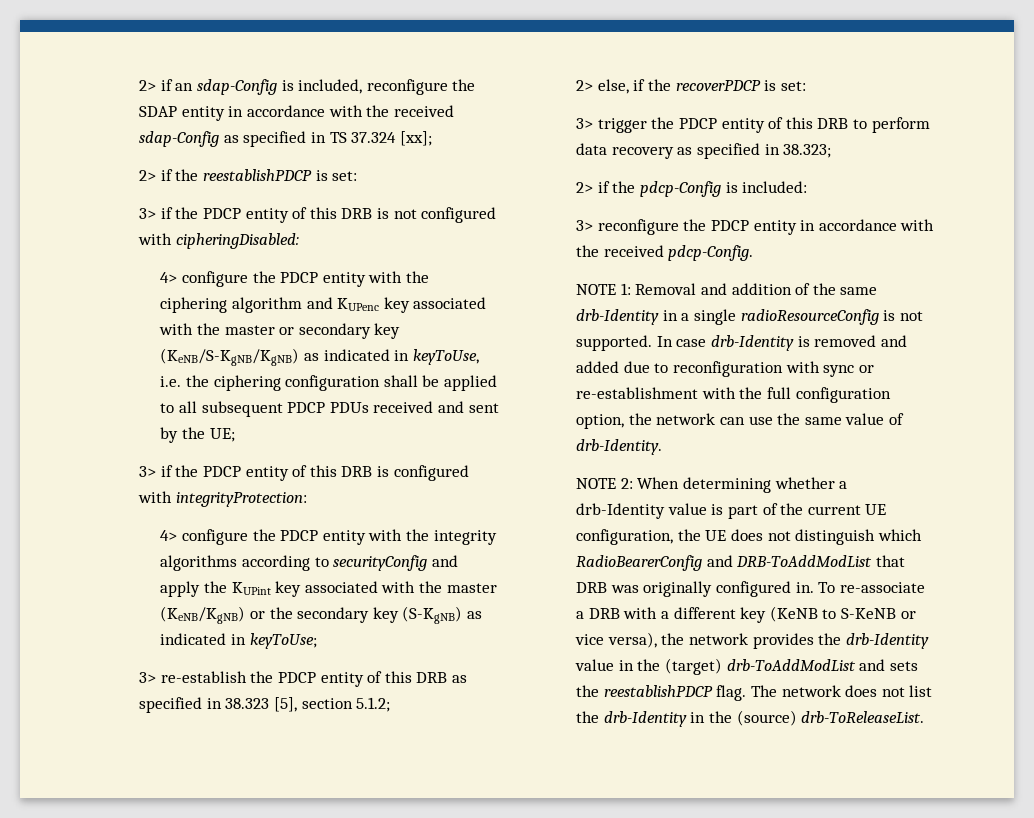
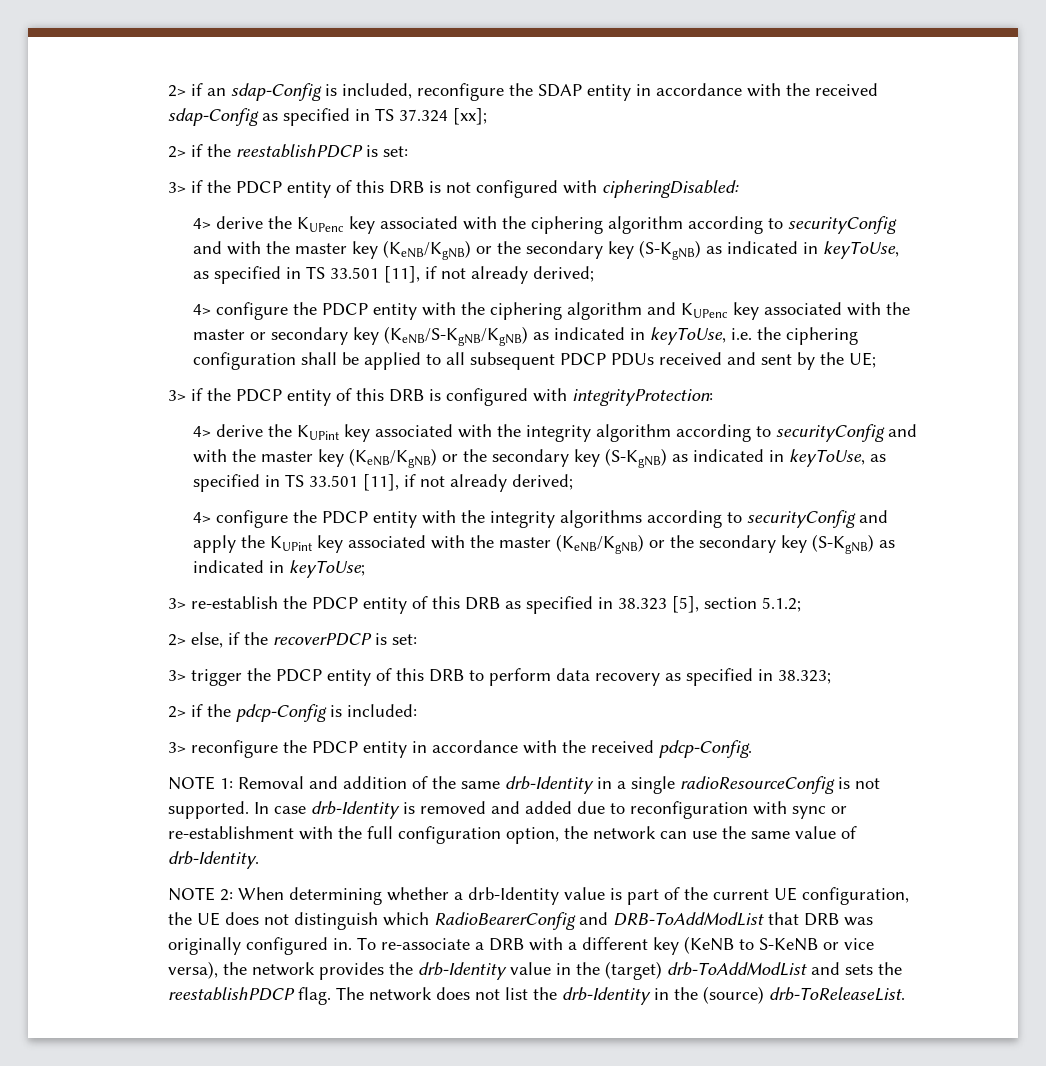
(299, 241) none -> [193,216,898,234] [193,240,900,260] [193,266,595,284] // 4> derive the KUPenc key associated with the ciphering algorithm according to securityConfig and with the master key (KeNB/KgNB) or the secondary key (S-KgNB) as indicated in keyToUse, as specified in TS 33.501 [11], if not already derived;
(307, 499) none -> [193,424,918,442] [193,448,887,468] [193,474,574,492] // 4> derive the KUPint key associated with the integrity algorithm according to securityConfig and with the master key (KeNB/KgNB) or the secondary key (S-KgNB) as indicated in keyToUse, as specified in TS 33.501 [11], if not already derived;

